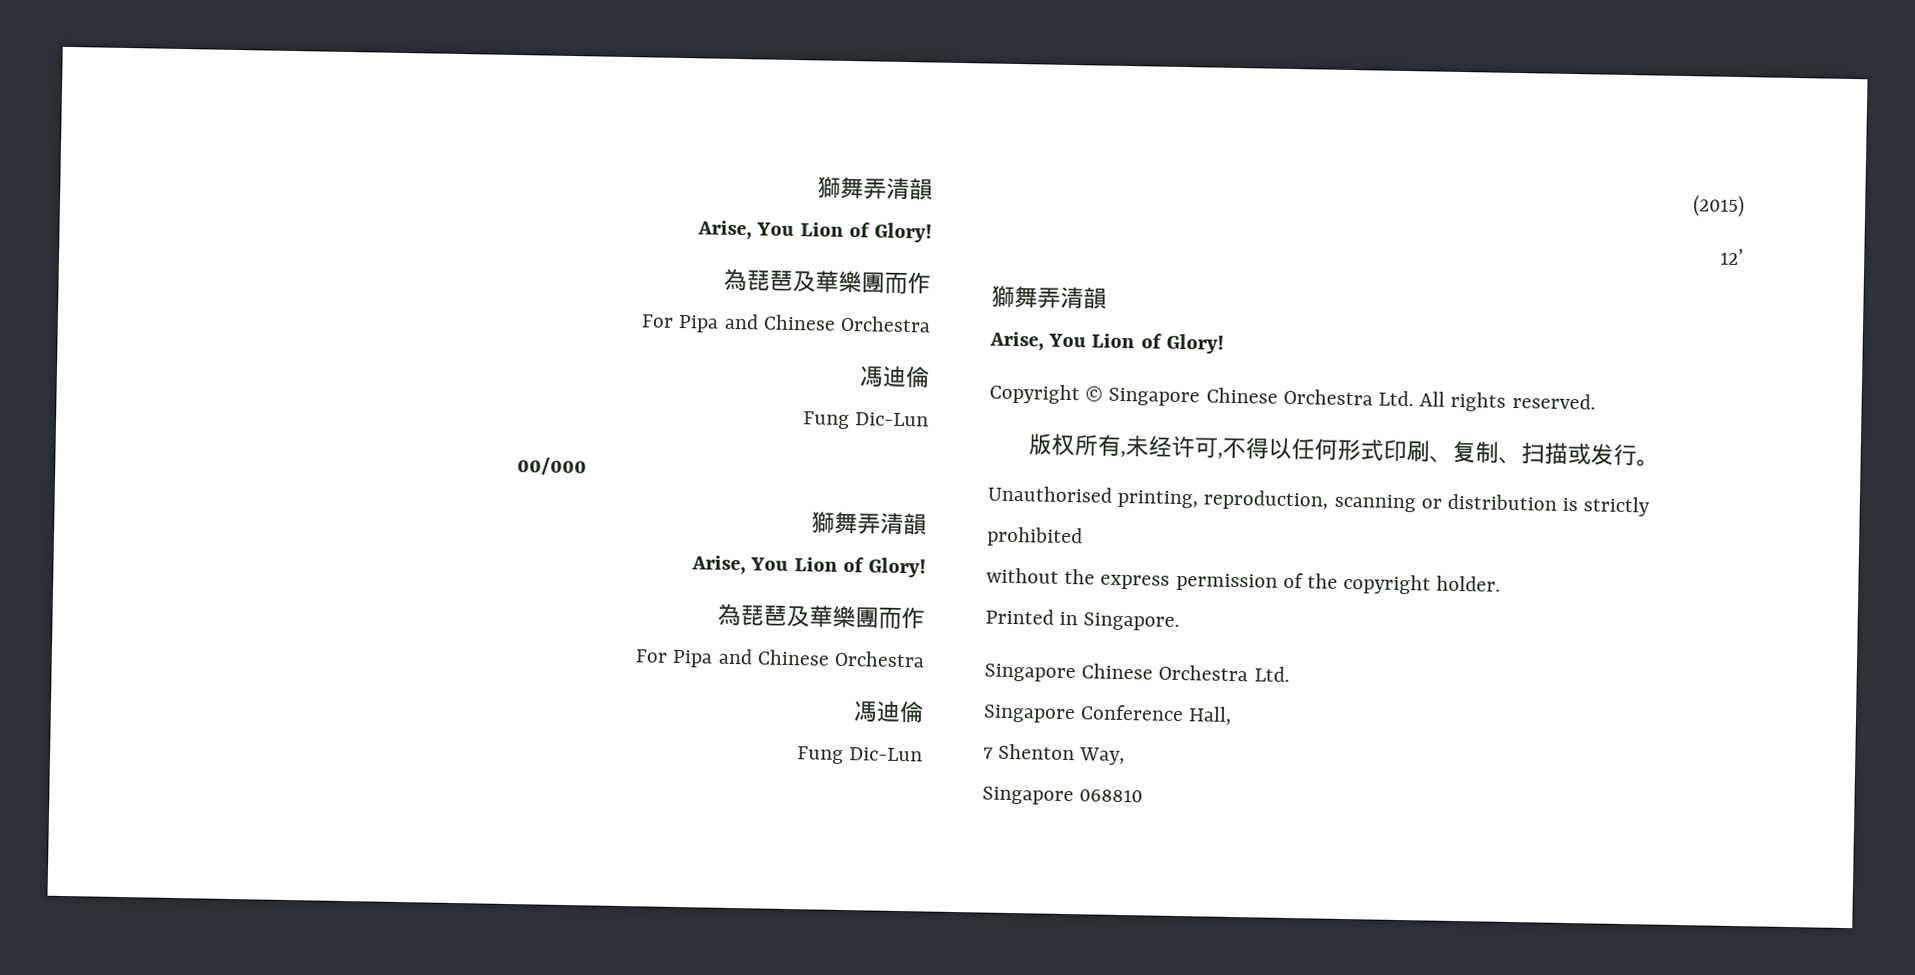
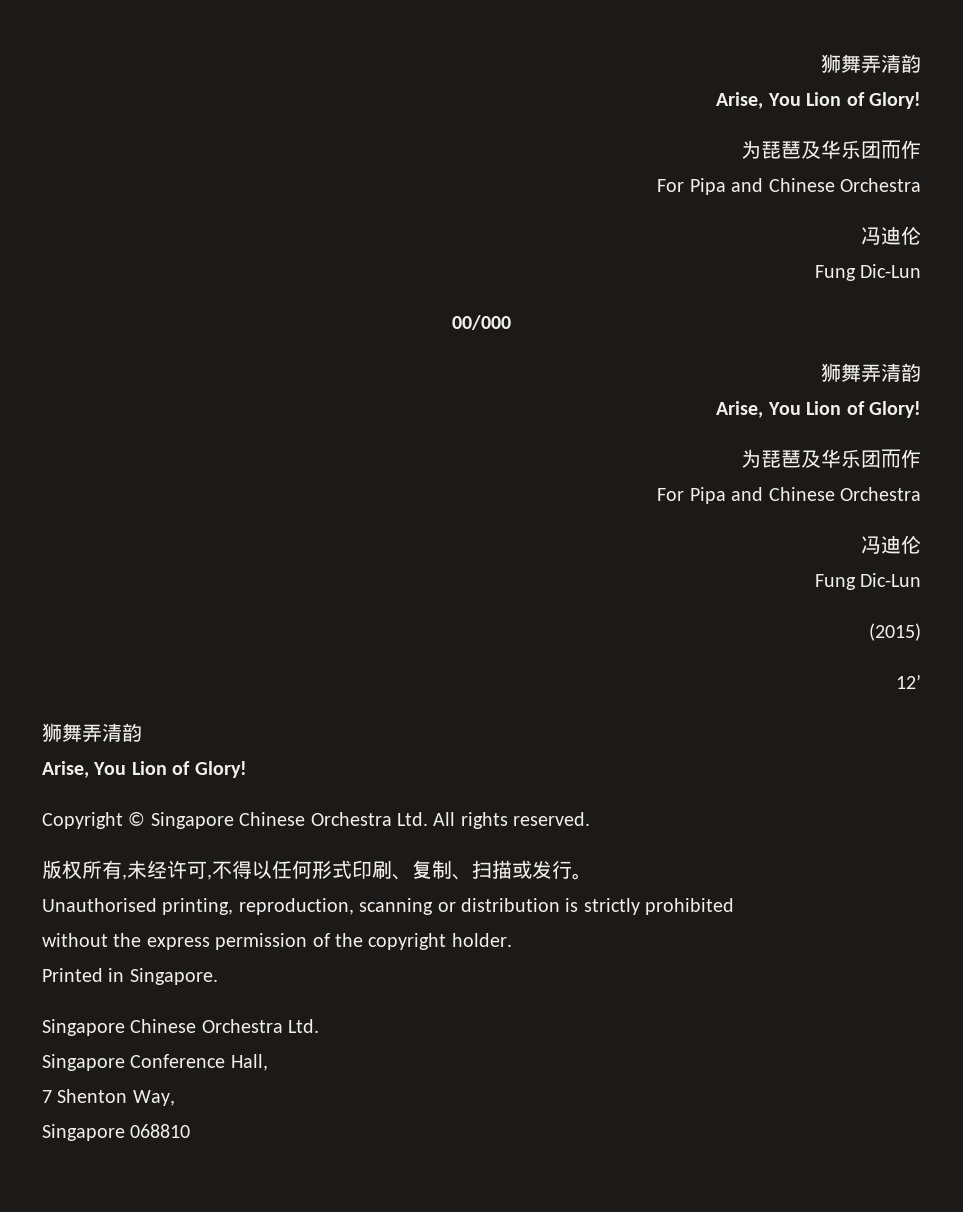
[817,176,933,201] [697,220,933,243] [723,268,931,295] [641,313,931,333] [859,365,930,389] 獅舞弄清韻 // Arise, You Lion of Glory! // 為琵琶及華樂團⽽作 // For Pipa and Chinese Orchestra // 馮迪倫 -> [821,54,921,73] [716,92,921,109] [741,140,921,159] [657,178,921,195] [861,226,921,245] 狮舞弄清韵 // Arise, You Lion of Glory! // 为琵琶及华乐团⽽作 // For Pipa and Chinese Orchestra // 冯迪伦
[811,511,927,536] [691,555,927,578] [717,603,925,630] [635,648,925,668] [853,700,924,724] 獅舞弄清韻 // Arise, You Lion of Glory! // 為琵琶及華樂團⽽作 // For Pipa and Chinese Orchestra // 馮迪倫 -> [821,363,921,382] [716,401,921,418] [741,449,921,468] [657,487,921,504] [861,535,921,554] 狮舞弄清韵 // Arise, You Lion of Glory! // 为琵琶及华乐团⽽作 // For Pipa and Chinese Orchestra // 冯迪伦
[991,285,1107,310] 獅舞弄清韻 -> [42,723,142,742] 狮舞弄清韵

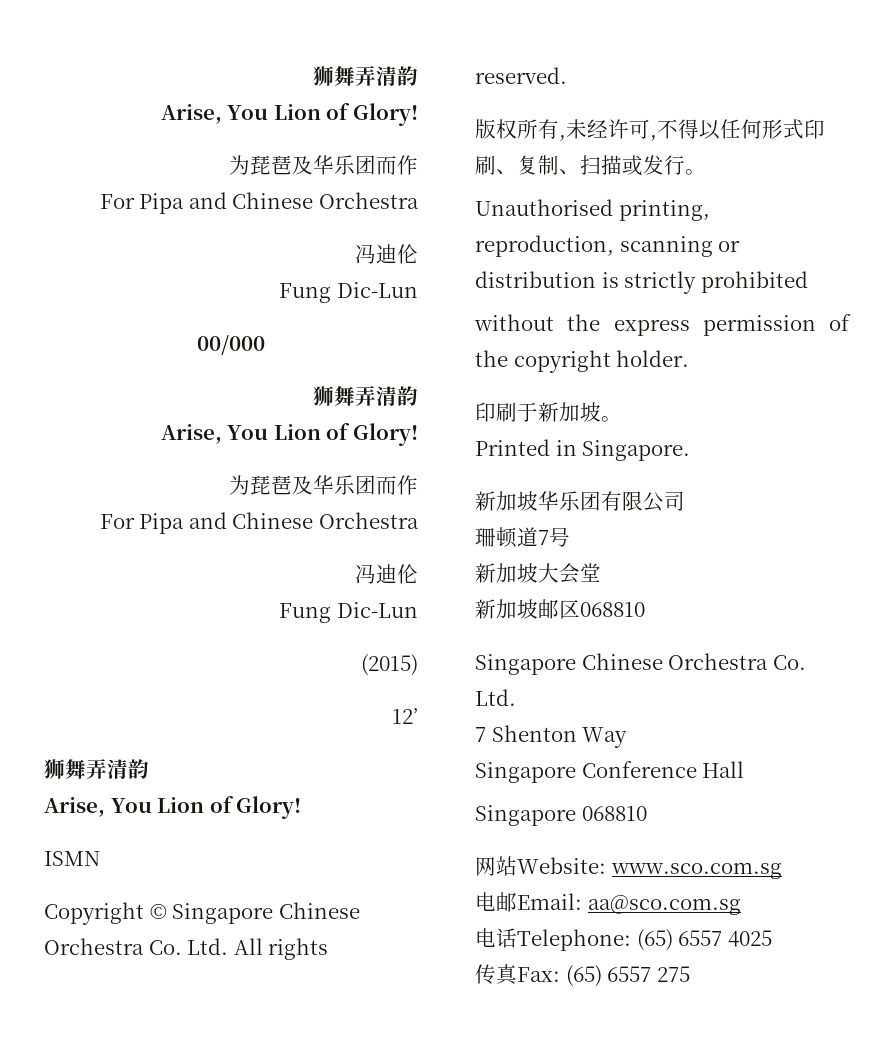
(247, 769) none -> [44,851,100,866] // ISMN
(392, 819) none -> [148,940,182,955] Co.
(512, 940) none -> [475,402,622,422] // 印刷于新加坡。
[42,1019,320,1036] // Singapore Chinese Orchestra Ltd. -> [475,491,685,512] [475,527,570,548] [475,563,601,584] [475,599,645,619] [475,653,806,675] [475,689,516,706] [475,725,628,748] // 新加坡华乐团有限公司 // 珊顿道7号 // 新加坡大会堂 // 新加坡邮区068810 // Singapore Chinese Orchestra Co. Ltd. // 7 Shenton Way
[230,1054,268,1071] [42,1089,175,1106] [42,1124,191,1141] Hall, // 7 Shenton Way, // Singapore 068810 -> [702,761,745,778] [475,805,647,826] [475,856,782,879] [475,892,741,915] [475,928,772,951] [475,964,690,987] Hall // Singapore 068810 // 网站Website: www.sco.com.sg // 电邮Email: aa@sco.com.sg // 电话Telephone: (65) 6557 4025 // 传真Fax: (65) 6557 275

